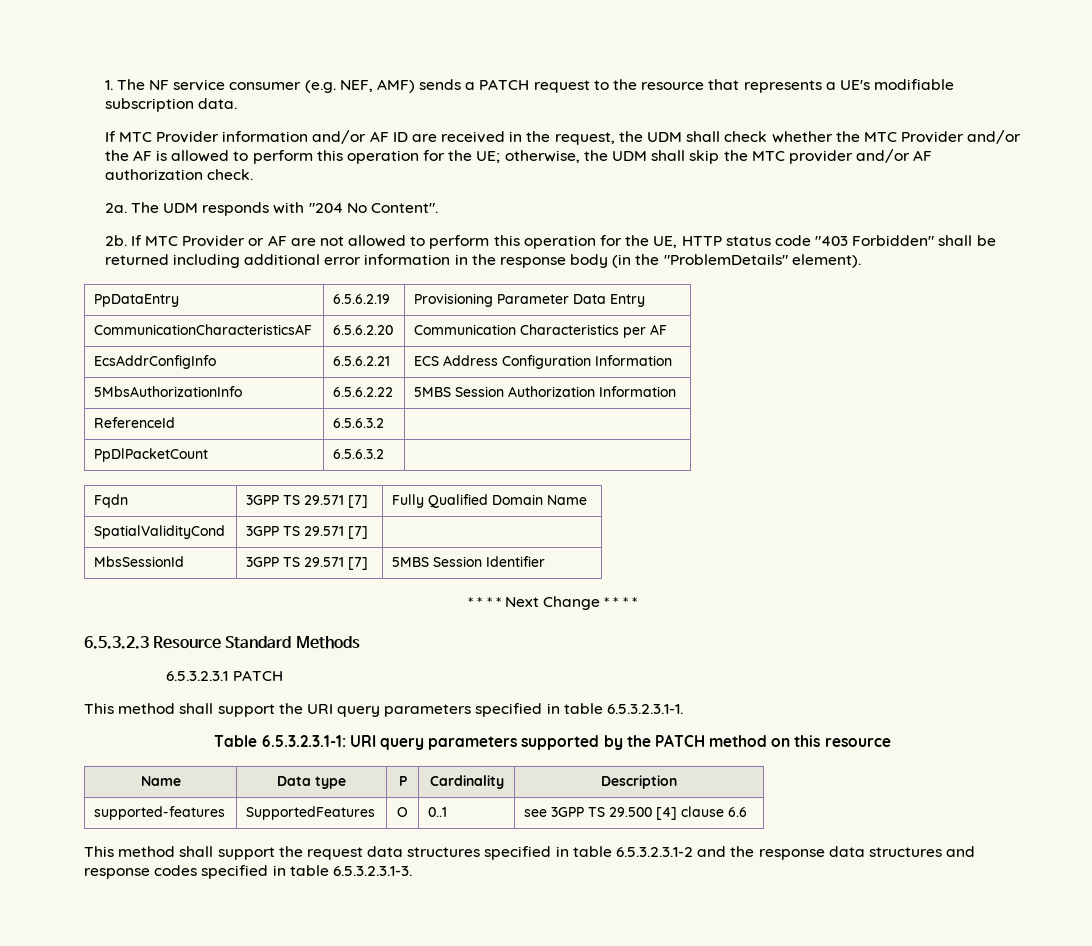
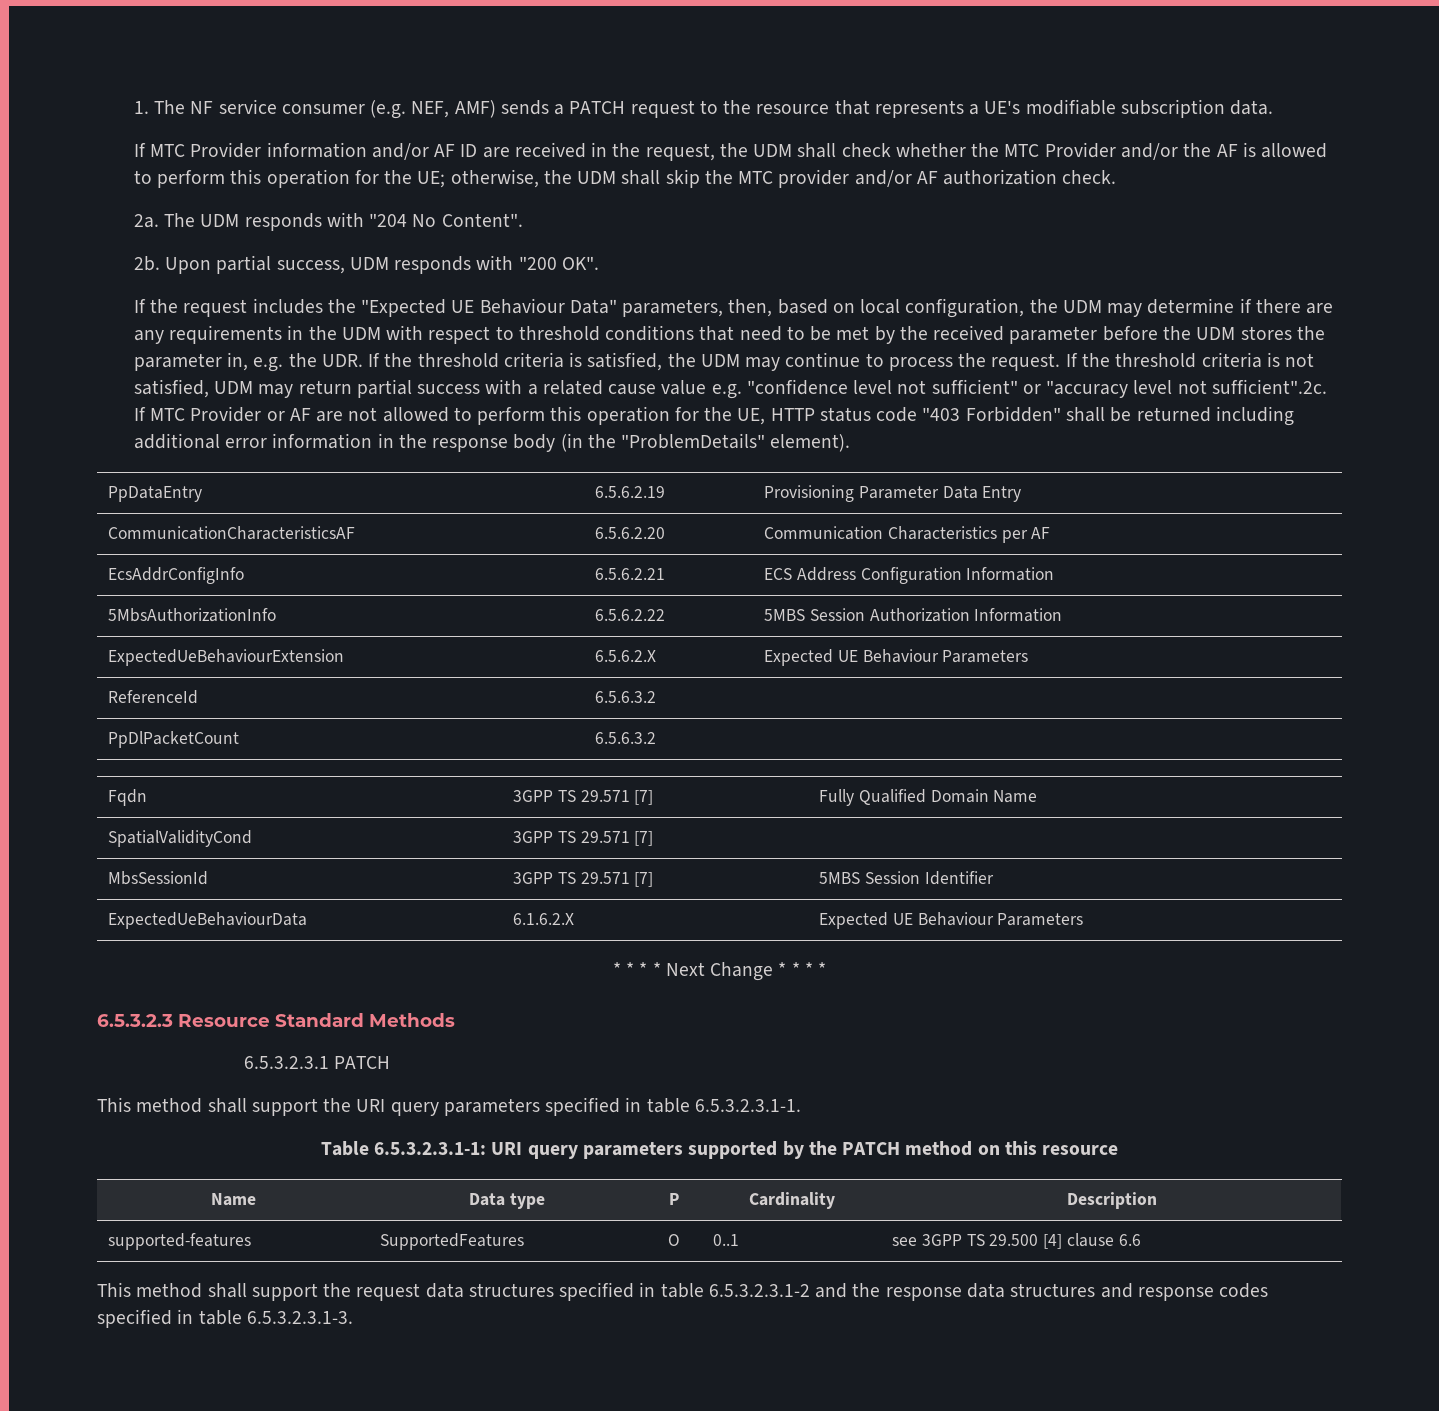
(127, 240) none -> [164,255,599,274] [133,298,1334,318] [133,325,1325,344] [133,352,1315,372] [133,379,1328,399] Upon partial success, UDM responds with "200 OK". // If the request includes the "Expected UE Behaviour Data" parameters, then, based on local configuration, the UDM may determine if there are any requirements in the UDM with respect to threshold conditions that need to be met by the received parameter before the UDM stores the parameter in, e.g. the UDR. If the threshold criteria is satisfied, the UDM may continue to process the request. If the threshold criteria is not satisfied, UDM may return partial success with a related cause value e.g. "confidence level not sufficient" or "accuracy level not sufficient".2c.
(677, 391) none -> [108,649,345,666] [595,650,657,662] [764,649,1029,666] // ExpectedUeBehaviourExtension | 6.5.6.2.X | Expected UE Behaviour Parameters
(546, 561) none -> [108,912,308,929] [513,913,575,925] [819,912,1084,929] // ExpectedUeBehaviourData | 6.1.6.2.X | Expected UE Behaviour Parameters

